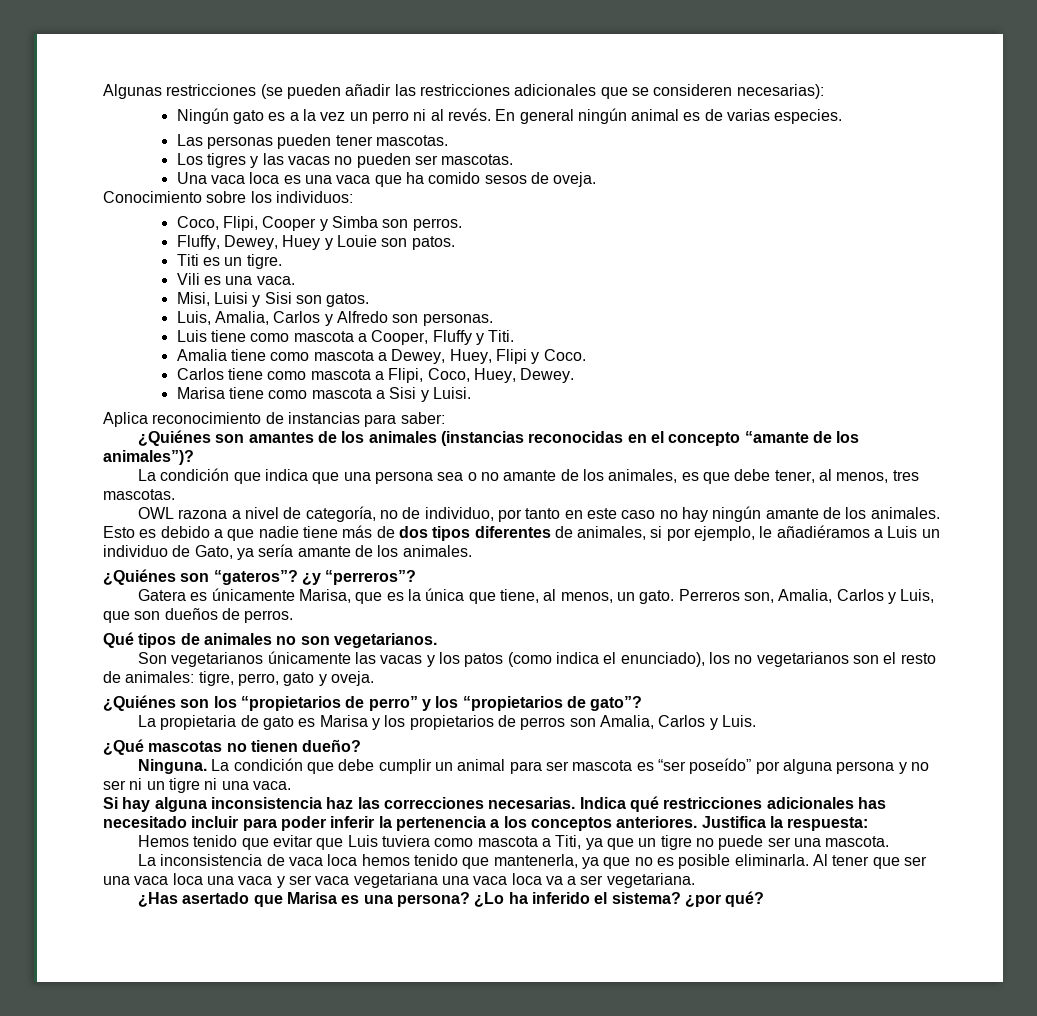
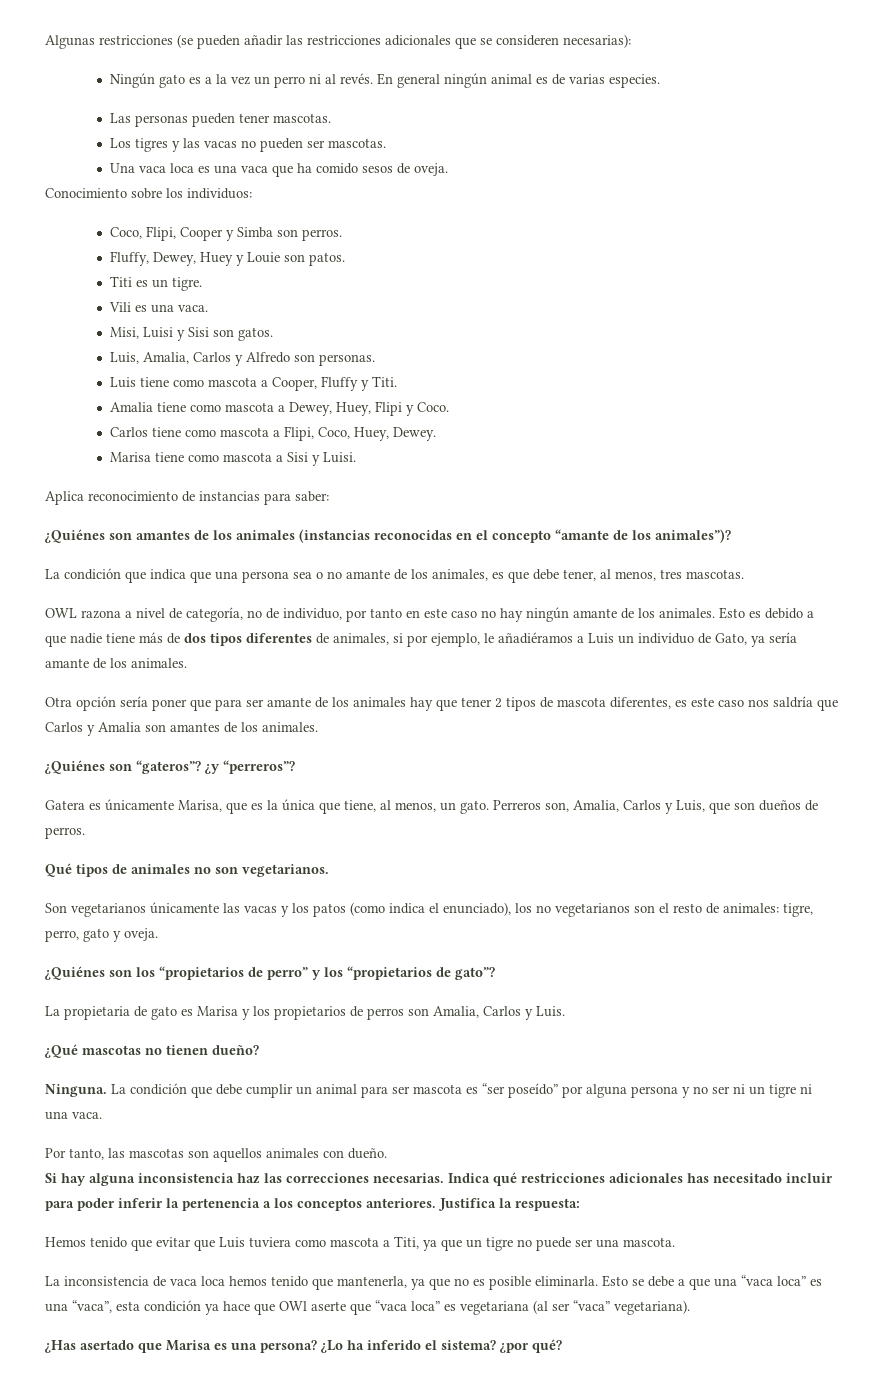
(472, 551) none -> [45,696,838,711] [45,722,318,736] // Otra opción sería poner que para ser amante de los animales hay que tener 2 tipos de mascota diferentes, es este caso nos saldría que Carlos y Amalia son amantes de los animales.
(291, 785) none -> [45,1148,387,1162] // Por tanto, las mascotas son aquellos animales con dueño.
[812,854,927,869] [103,873,695,888] Al tener que ser una vaca loca una vaca y ser vaca vegetariana una vaca loca va a ser vegetariana. -> [602,1275,822,1290] [45,1300,690,1315] Esto se debe a que una “vaca loca” es una “vaca”, esta condición ya hace que OWl aserte que “vaca loca” es vegetariana (al ser “vaca” vegetariana).

